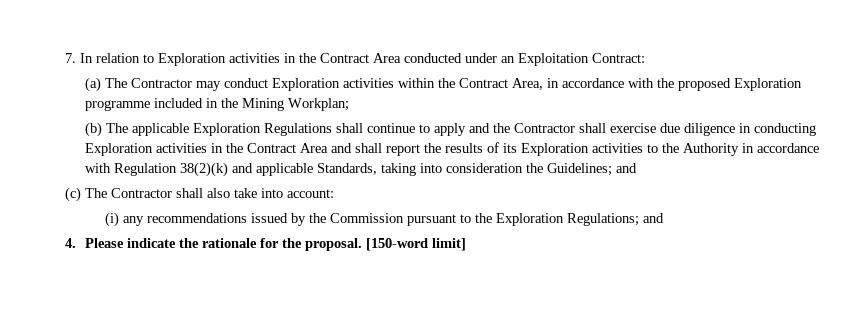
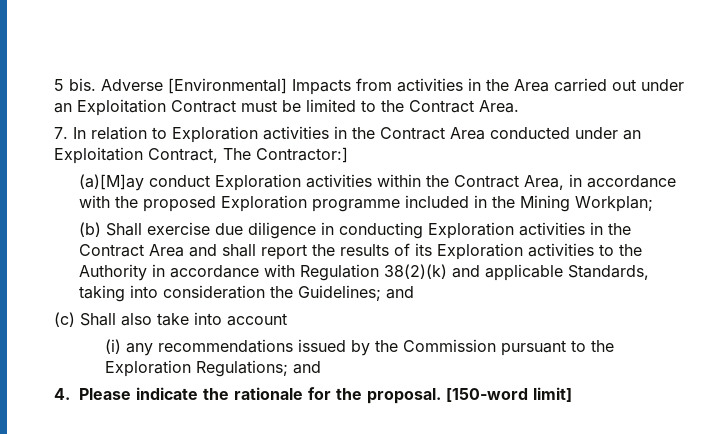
(65, 58) none -> [53,78,684,95] [53,99,519,116] 5 bis. Adverse [Environmental] Impacts from activities in the Area carried out under an Exploitation Contract must be limited to the Contract Area. //
[592,53,646,63] [85,77,222,92] Contract: // (a) The Contractor may -> [147,147,348,163] [79,174,145,191] Contract, The Contractor:] // (a)[M]ay
[106,123,607,136] The applicable Exploration Regulations shall continue to apply and the Contractor shall -> [106,223,143,236] Shall
[85,188,204,198] The Contractor shall -> [79,313,116,326] Shall
[287,189,335,198] account: -> [226,313,287,326] account

